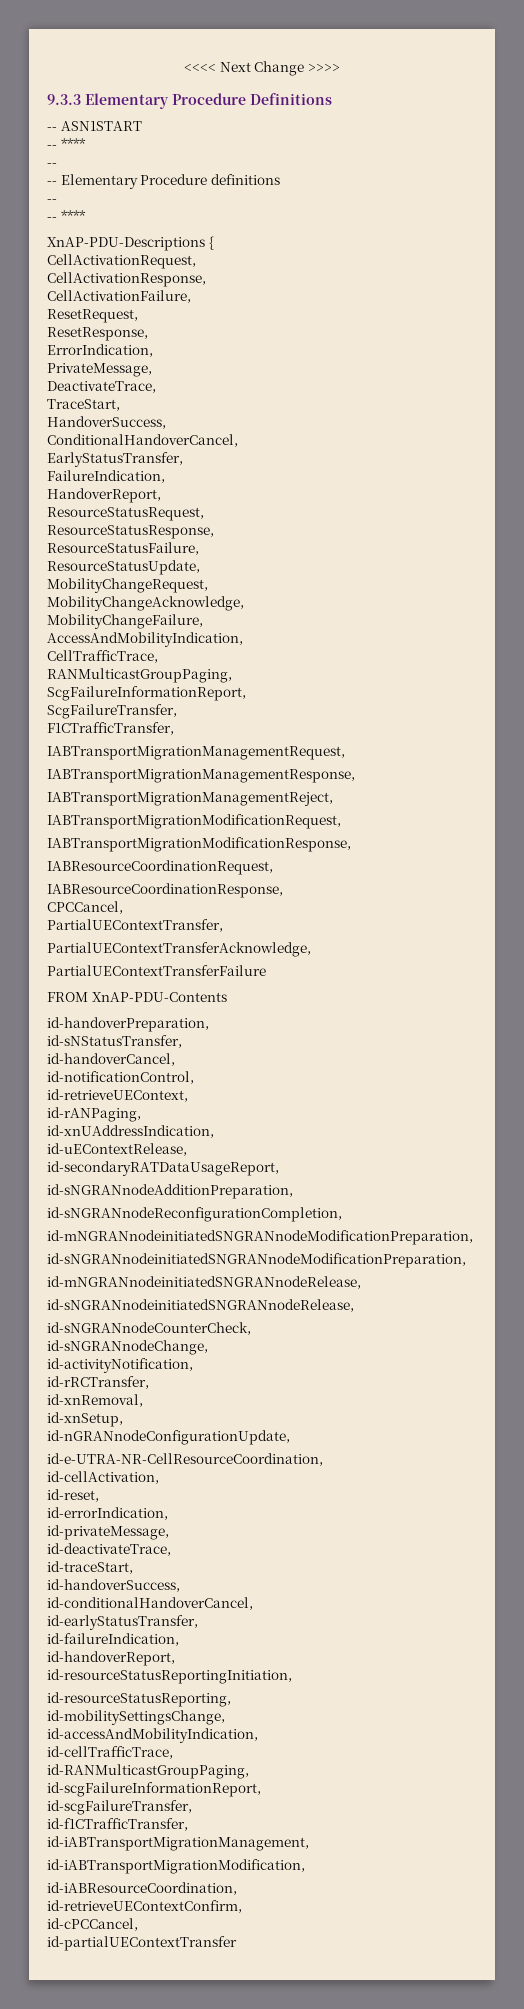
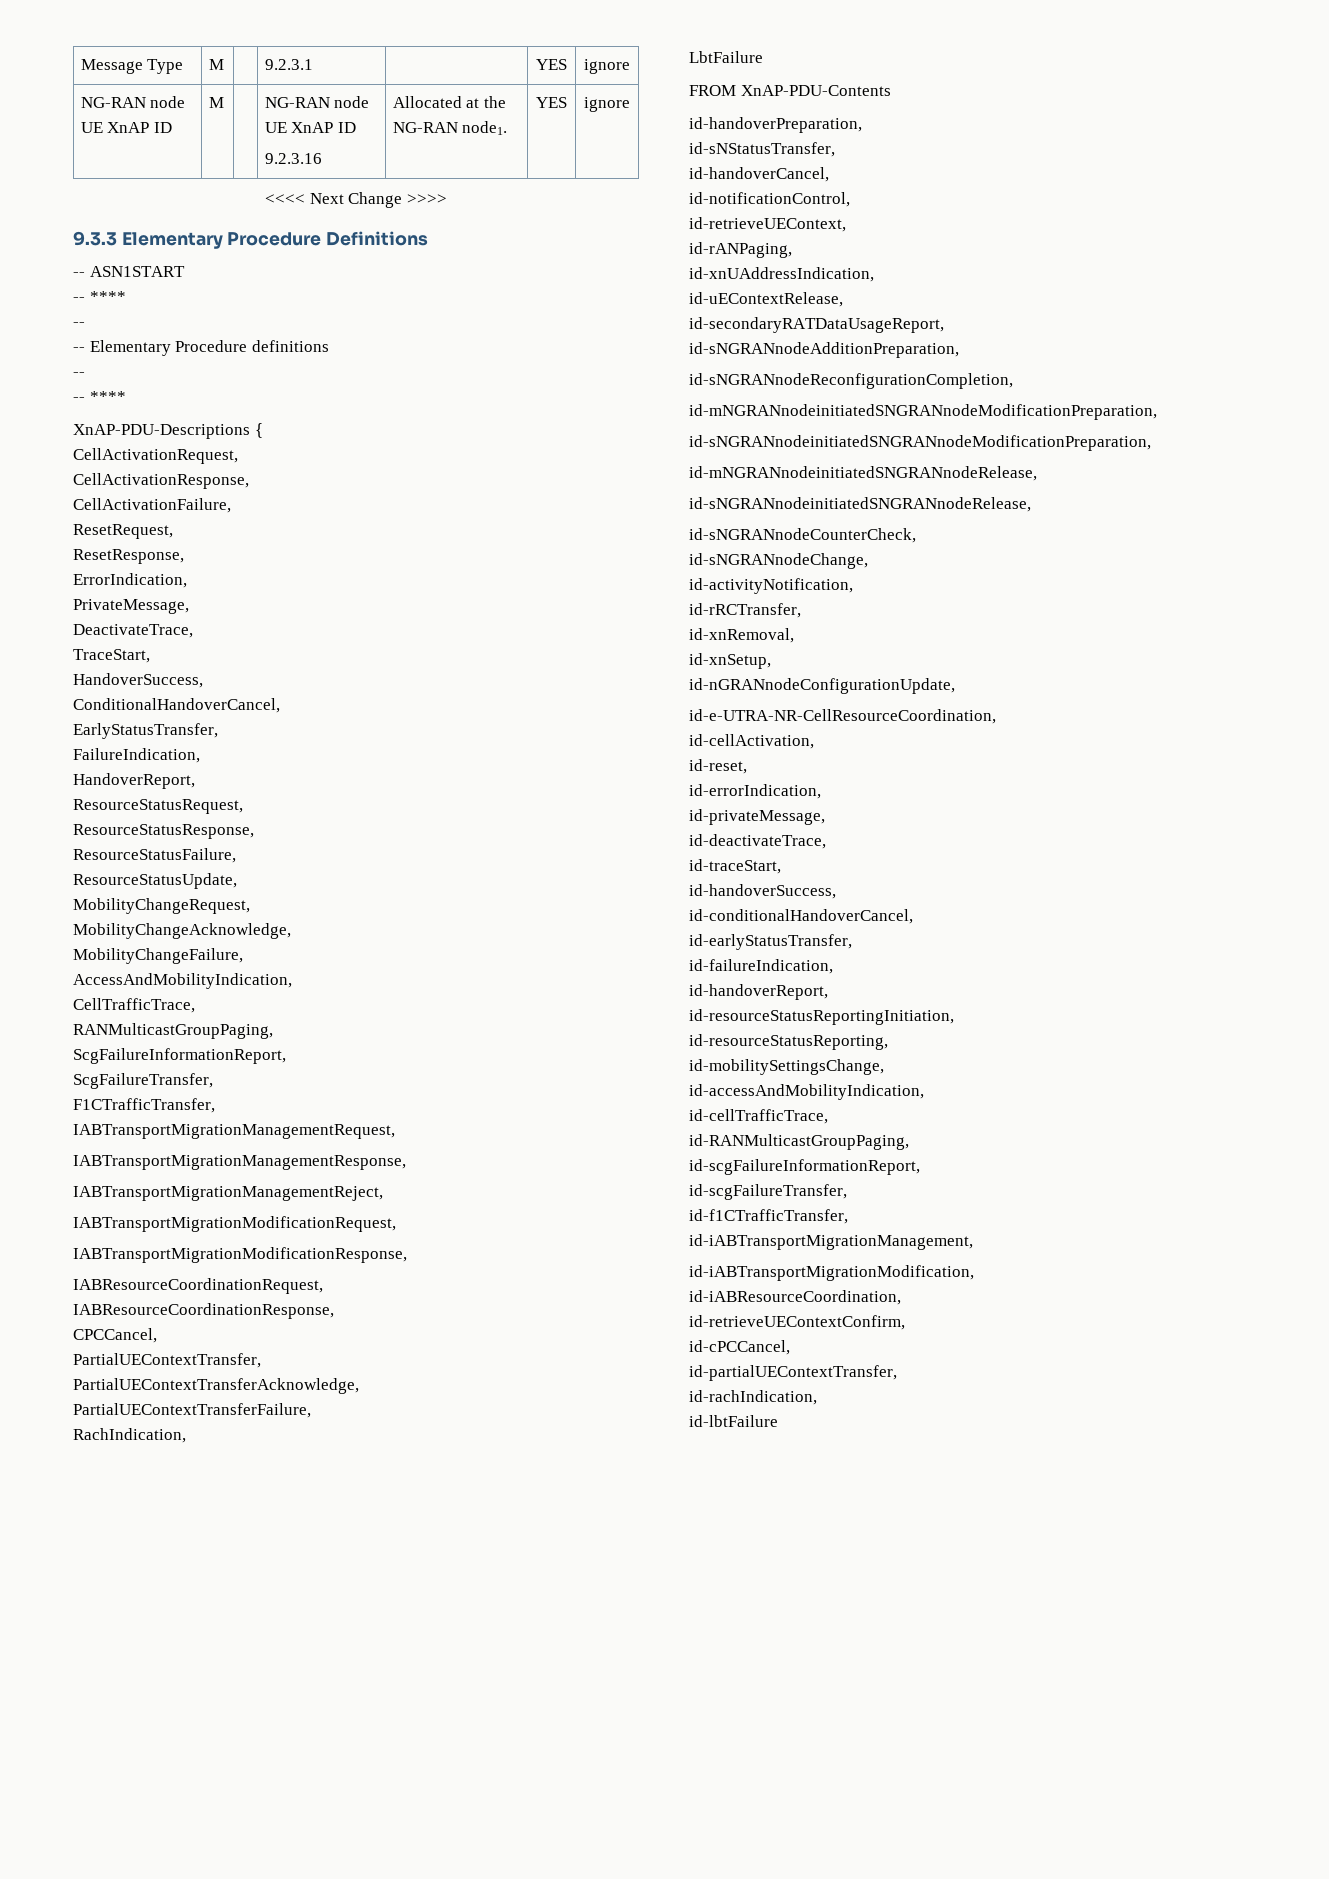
(184, 67) none -> [80,59,184,74] [208,59,224,70] [264,59,313,70] [536,59,567,70] [584,59,630,74] [80,96,186,108] [80,122,172,133] [208,97,224,108] [264,96,370,108] [264,122,356,133] [264,153,322,164] [392,96,506,108] [392,121,508,135] [536,97,567,108] [584,97,630,112] Message Type | M | | 9.2.3.1 | | YES | ignore // NG-RAN node UE XnAP ID | M | | NG-RAN node UE XnAP ID // 9.2.3.16 | Allocated at the NG-RAN node1. | YES | ignore //
[47,965,266,976] PartialUEContextTransferFailure -> [73,1403,311,1418] [73,1428,186,1443] [689,51,763,63] PartialUEContextTransferFailure, // RachIndication, // LbtFailure
[47,1936,237,1951] id-partialUEContextTransfer -> [689,1365,897,1381] [689,1390,817,1405] [689,1415,778,1427] id-partialUEContextTransfer, // id-rachIndication, // id-lbtFailure

